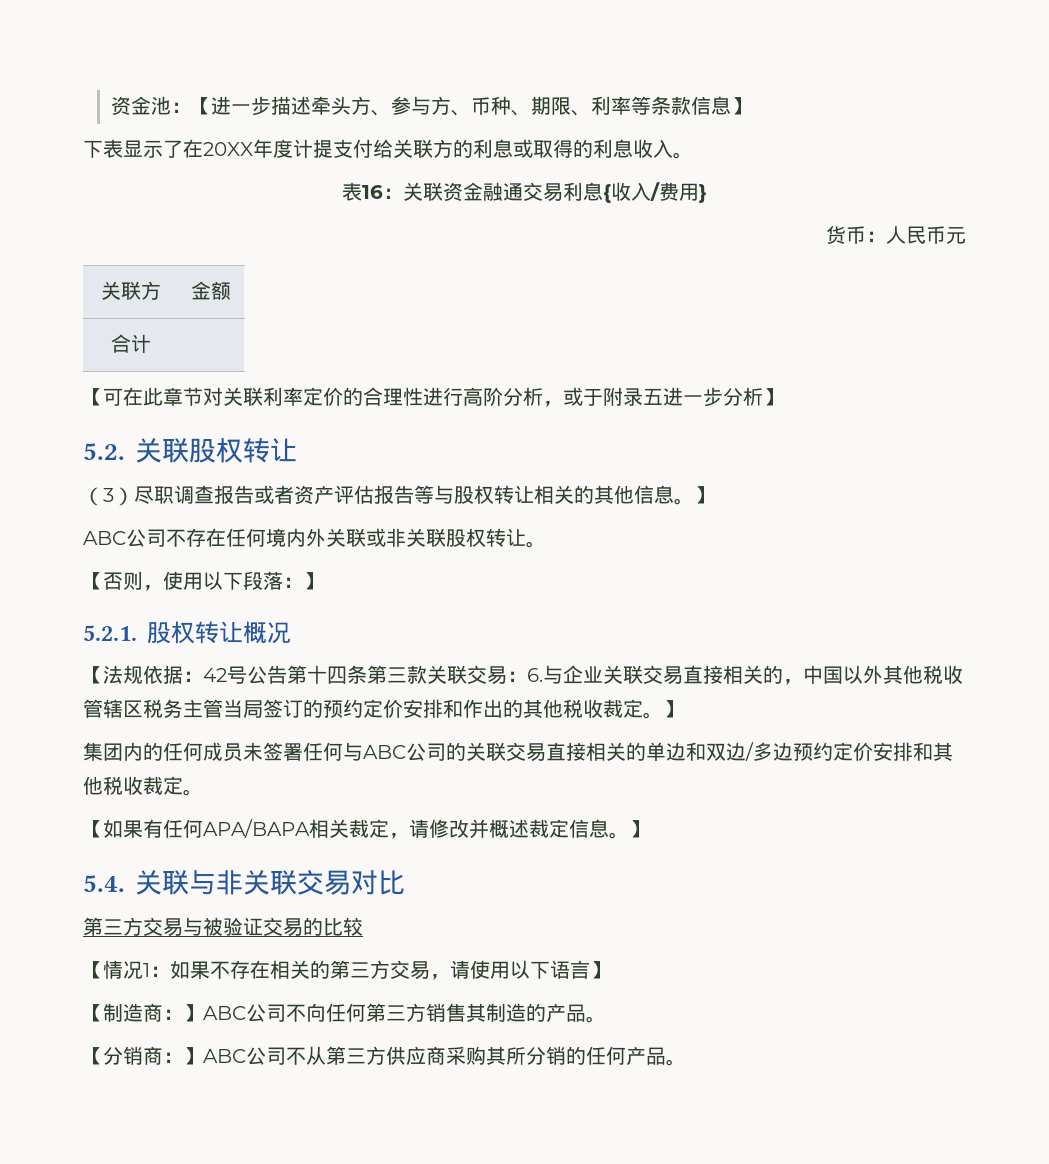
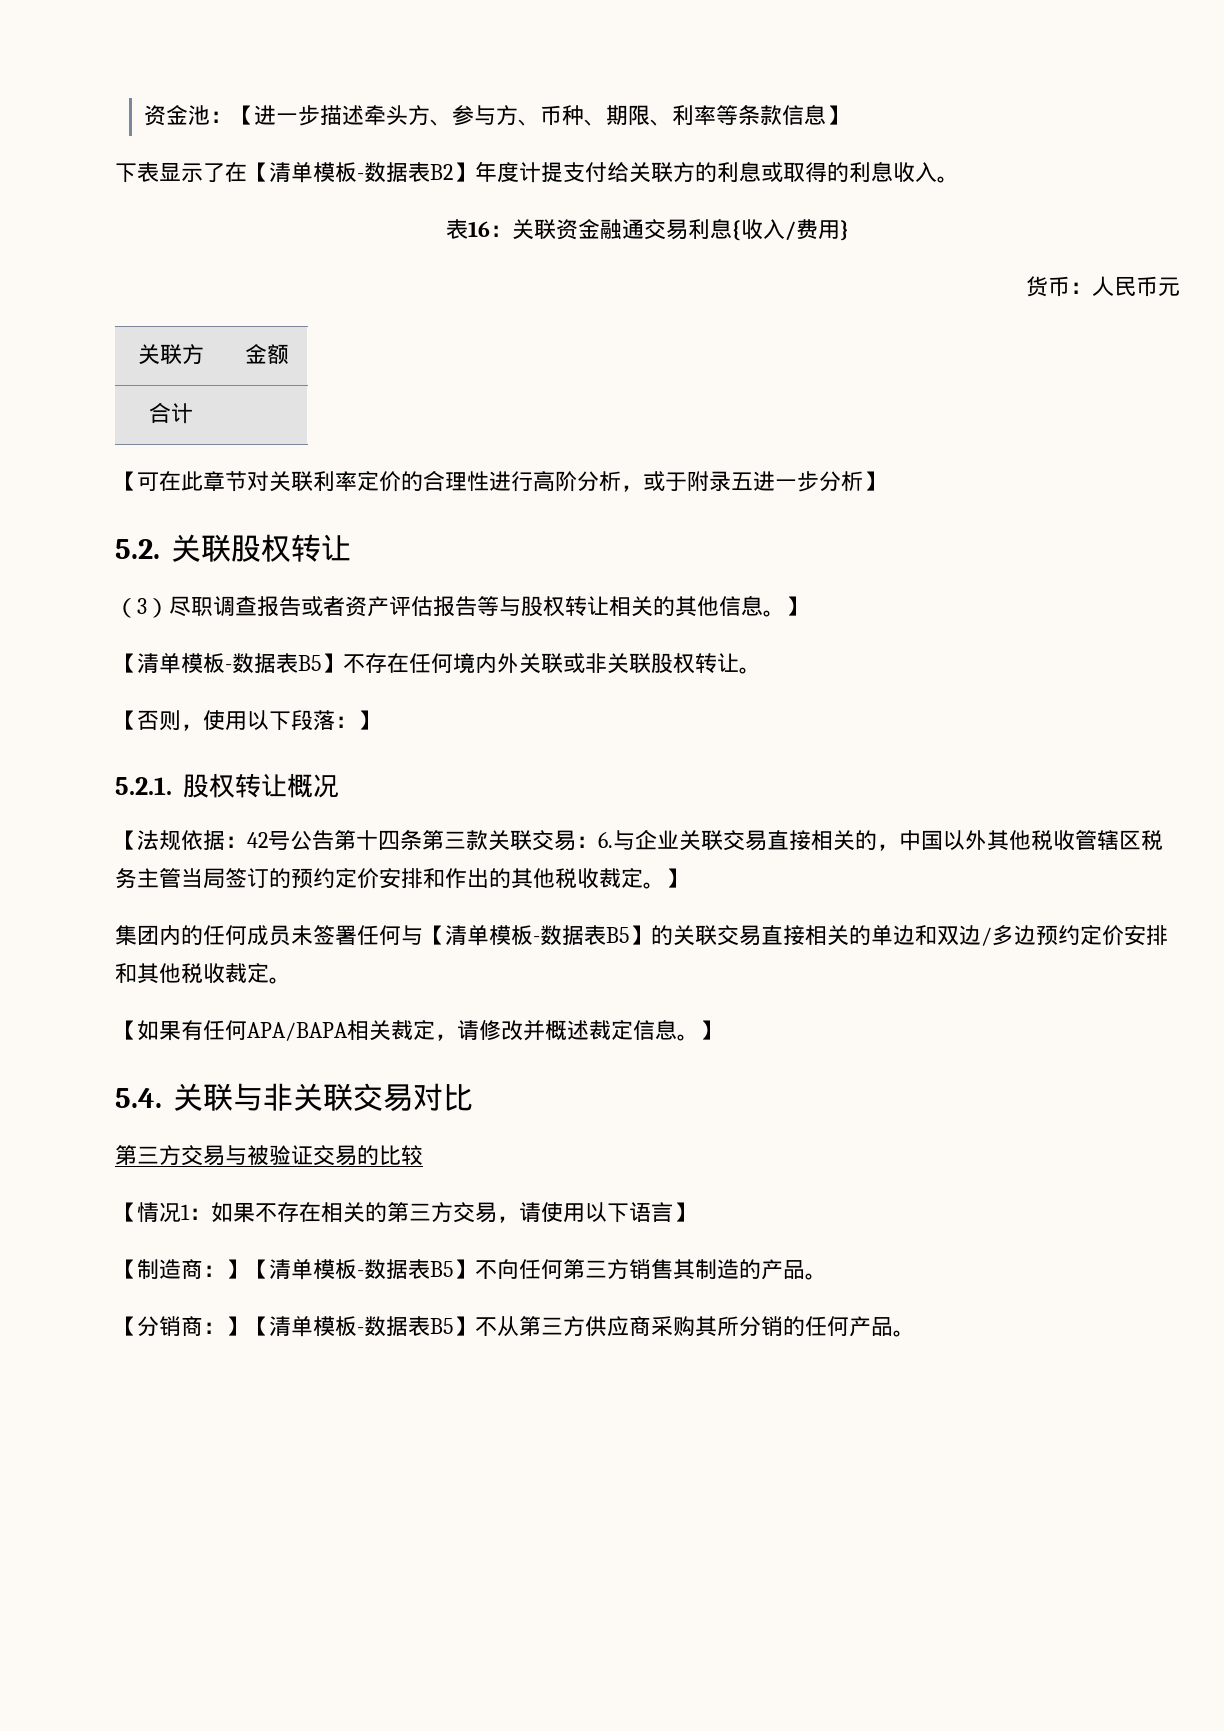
[203,142,253,156] 20XX -> [247,162,475,183] 【清单模板-数据表B2】
[83,529,166,547] ABC公司 -> [115,653,343,674] 【清单模板-数据表B5】
[363,743,446,761] ABC公司 -> [423,925,651,946] 【清单模板-数据表B5】
[203,1004,286,1022] ABC公司 -> [247,1259,475,1280] 【清单模板-数据表B5】
[203,1047,286,1065] ABC公司 -> [247,1316,475,1337] 【清单模板-数据表B5】

